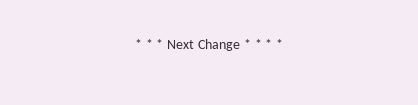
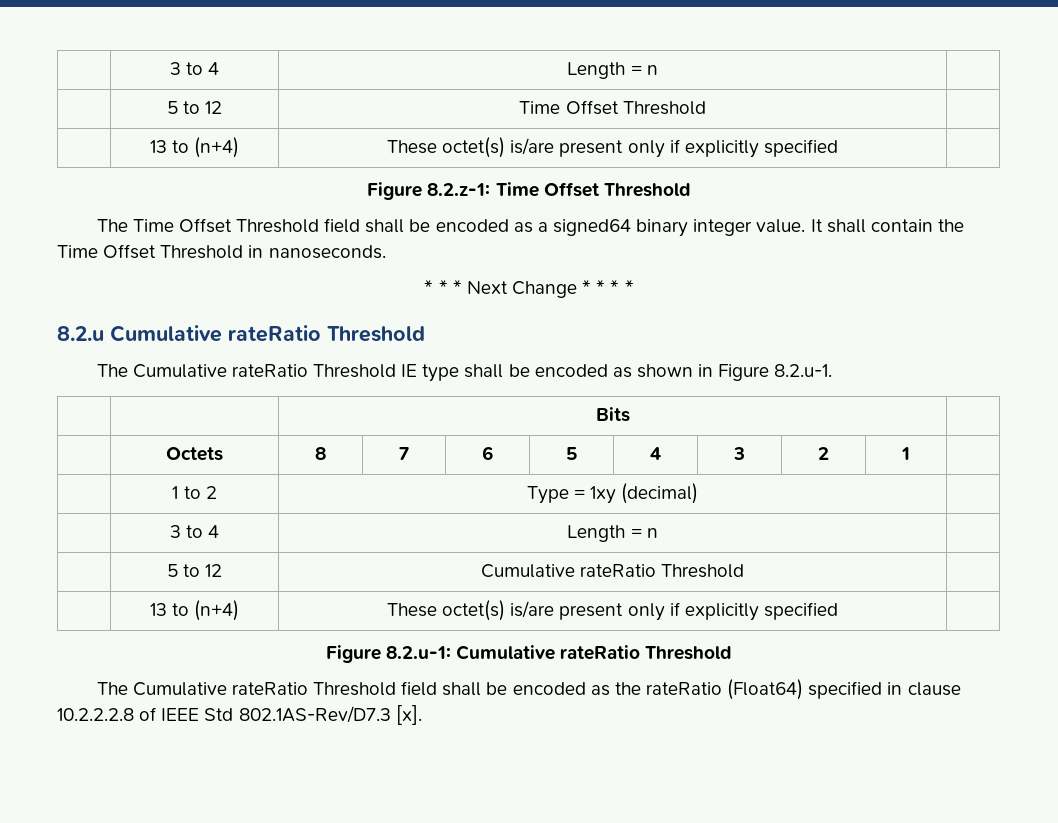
(134, 44) none -> [169,62,220,75] [567,62,658,79] [166,101,223,114] [519,100,706,115] [149,137,240,158] [387,137,838,158] [367,182,691,200] [96,218,964,237] [57,244,386,259] | 3 to 4 | Length = n | // | 5 to 12 | Time Offset Threshold | // | 13 to (n+4) | These octet(s) is/are present only if explicitly specified | // Figure 8.2.z-1: Time Offset Threshold // The Time Offset Threshold field shall be encoded as a signed64 binary integer value. It shall contain the Time Offset Threshold in nanoseconds. //
(284, 44) none -> [57,325,425,342] [96,364,833,382] [595,407,630,422] [166,447,223,461] [315,447,326,460] [399,447,409,460] [482,446,493,460] [566,447,577,460] [650,447,661,460] [733,447,745,460] [818,447,829,460] [901,447,910,460] [172,486,217,499] [526,483,699,504] [169,525,220,538] [567,525,658,542] [166,564,223,577] [480,564,745,578] [149,600,240,621] [387,600,838,621] [325,645,733,663] [96,679,961,700] [57,705,422,725] // 8.2.u Cumulative rateRatio Threshold // The Cumulative rateRatio Threshold IE type shall be encoded as shown in Figure 8.2.u-1. // | | Bits | // | Octets | 8 | 7 | 6 | 5 | 4 | 3 | 2 | 1 | // | 1 to 2 | Type = 1xy (decimal) | // | 3 to 4 | Length = n | // | 5 to 12 | Cumulative rateRatio Threshold | // | 13 to (n+4) | These octet(s) is/are present only if explicitly specified | // Figure 8.2.u-1: Cumulative rateRatio Threshold // The Cumulative rateRatio Threshold field shall be encoded as the rateRatio (Float64) specified in clause 10.2.2.2.8 of IEEE Std 802.1AS-Rev/D7.3 [x].

